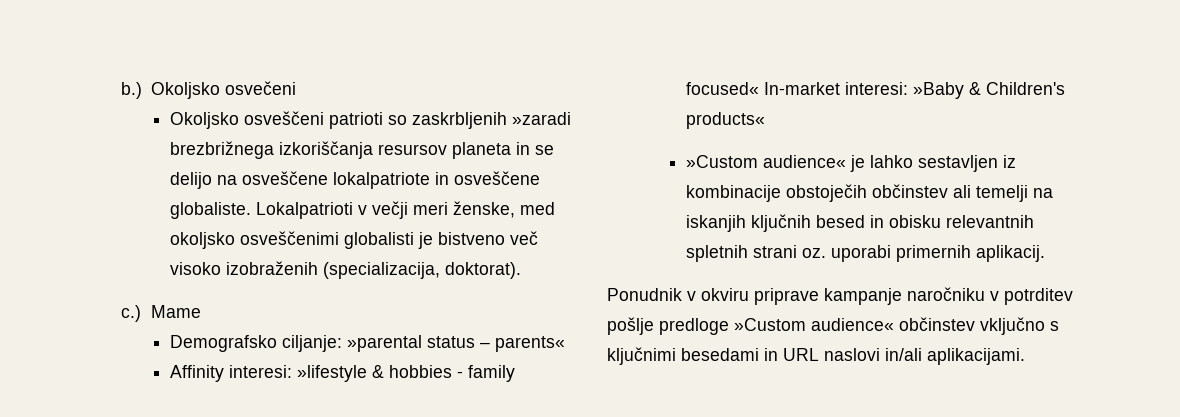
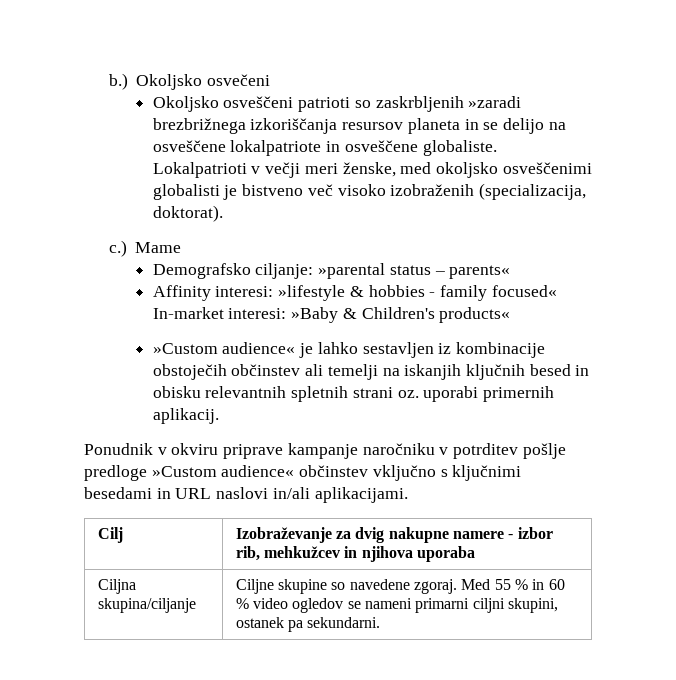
(1025, 356) none -> [97,527,123,543] [235,527,553,543] [235,546,475,562] [97,579,136,594] [97,598,196,613] [235,579,565,594] [235,598,558,613] [235,617,381,632] // Cilj | Izobraževanje za dvig nakupne namere - izbor rib, mehkužcev in njihova uporaba // Ciljna skupina/ciljanje | Ciljne skupine so navedene zgoraj. Med 55 % in 60 % video ogledov se nameni primarni ciljni skupini, ostanek pa sekundarni.

